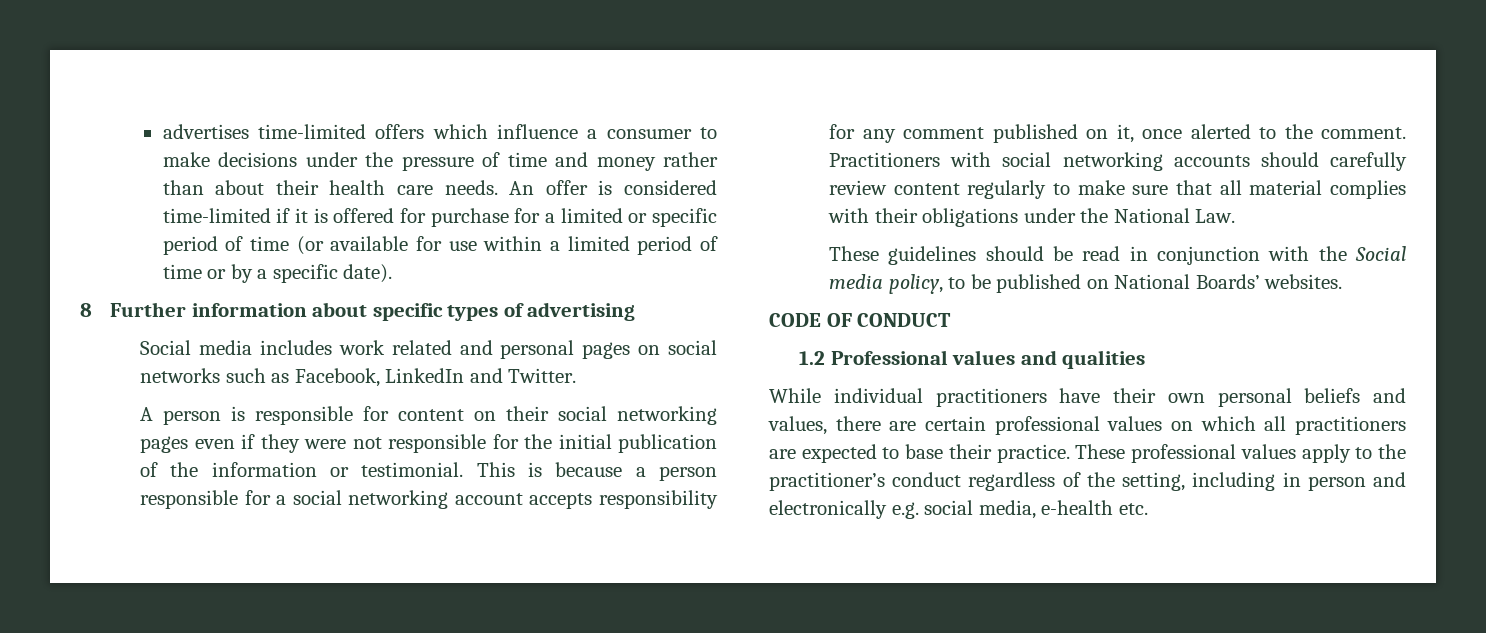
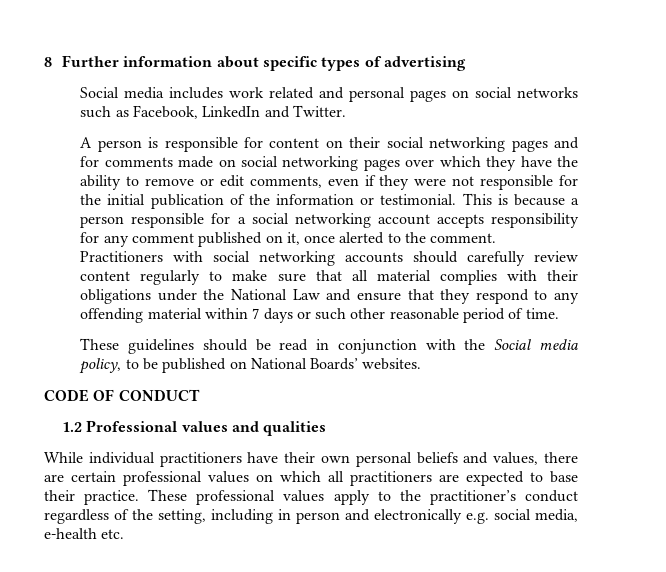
[162,124,717,139] [162,152,719,171] [162,180,718,195] [162,208,717,227] [162,236,718,255] [162,264,393,283] advertises time-limited offers which influence a consumer to make decisions under the pressure of time and money rather than about their health care needs. An offer is considered time-limited if it is offered for purchase for a limited or specific period of time (or available for use within a limited period of time or by a specific date). // -> (44, 62) none
(189, 444) none -> [554,137,579,149] [80,156,579,171] [80,175,322,190] and for comments made on social networking pages over which they have the ability to remove or edit comments,
[1195,209,1236,223] Law. -> [292,289,580,304] [80,308,559,323] Law and ensure that they respond to any offending material within 7 days or such other reasonable period of time.

